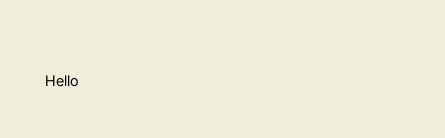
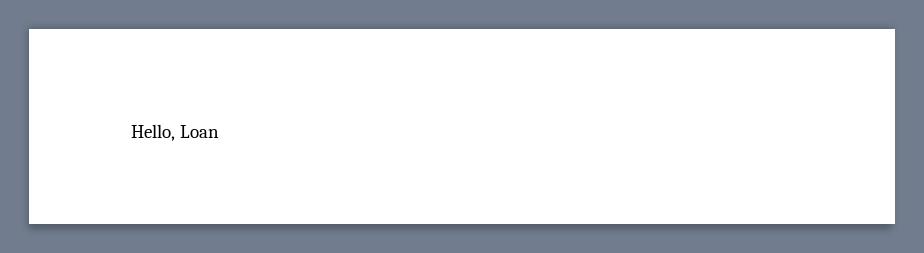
[45,75,79,87] Hello -> [131,124,220,141] Hello, Loan

